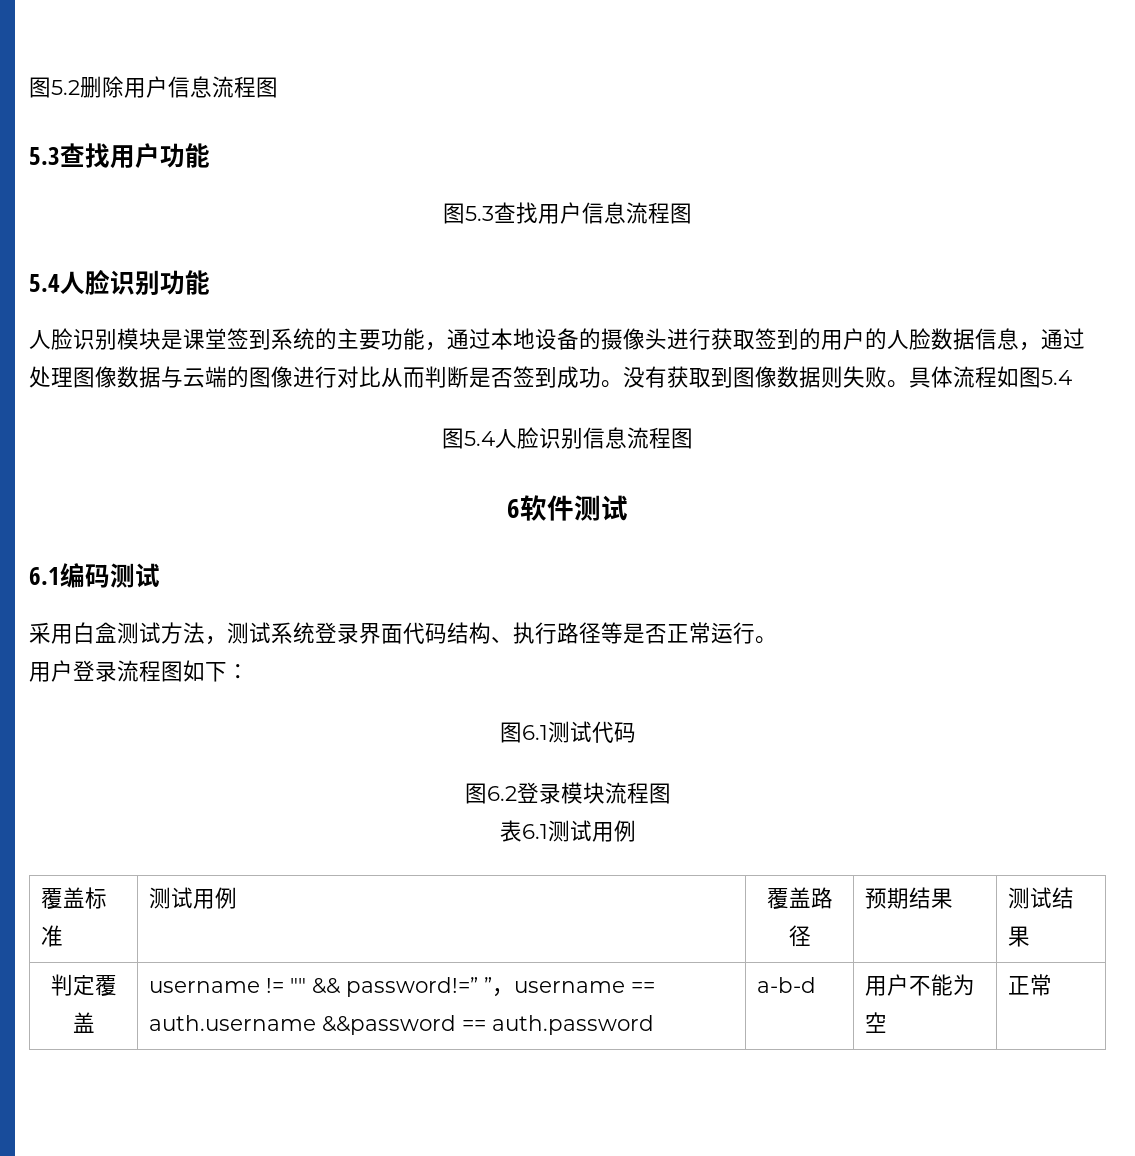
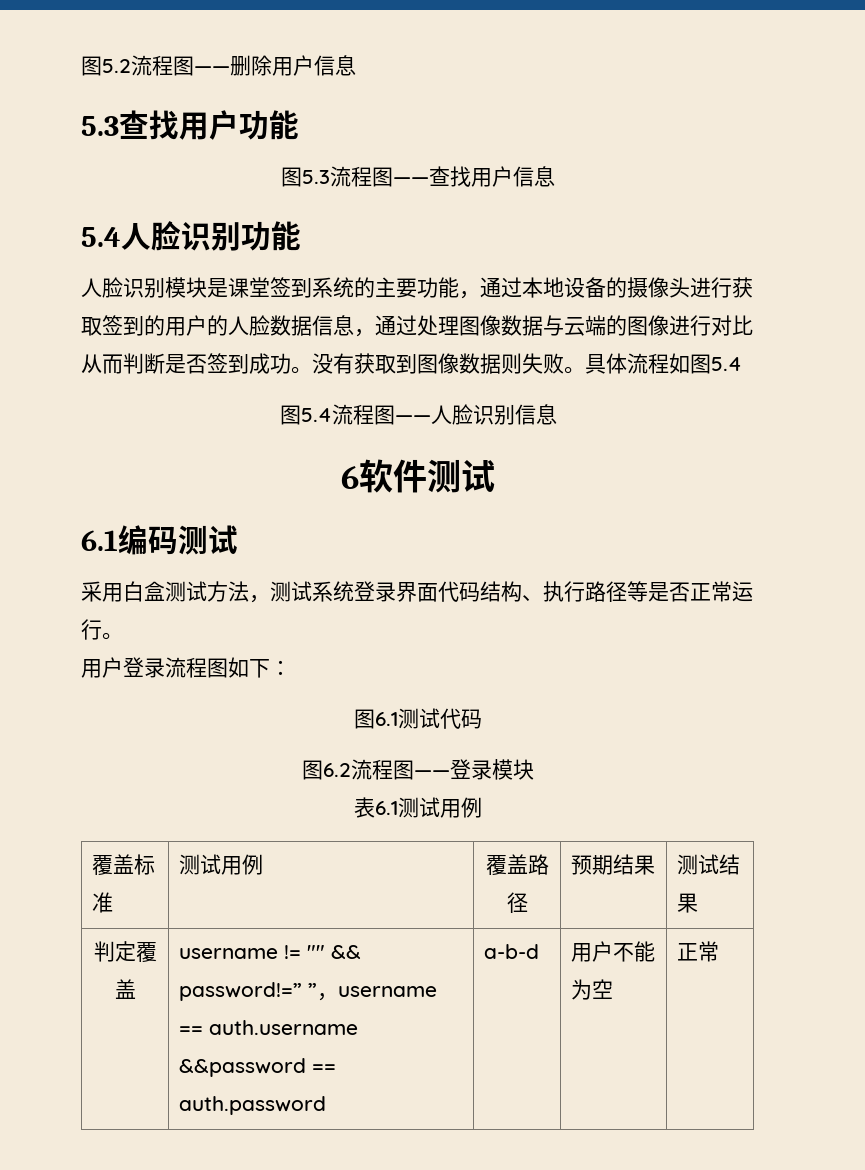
(80, 87) none -> [131,55,230,76] 流程图——
[212,76,278,98] 流程图 -> (356, 65) none
(494, 213) none -> [330,166,429,187] 流程图——
[626,202,692,224] 流程图 -> (555, 176) none
(495, 438) none -> [331,404,431,425] 流程图——
[627,427,693,449] 流程图 -> (557, 414) none
(517, 793) none -> [351,759,450,780] 流程图——
[604,782,671,804] 流程图 -> (534, 769) none

